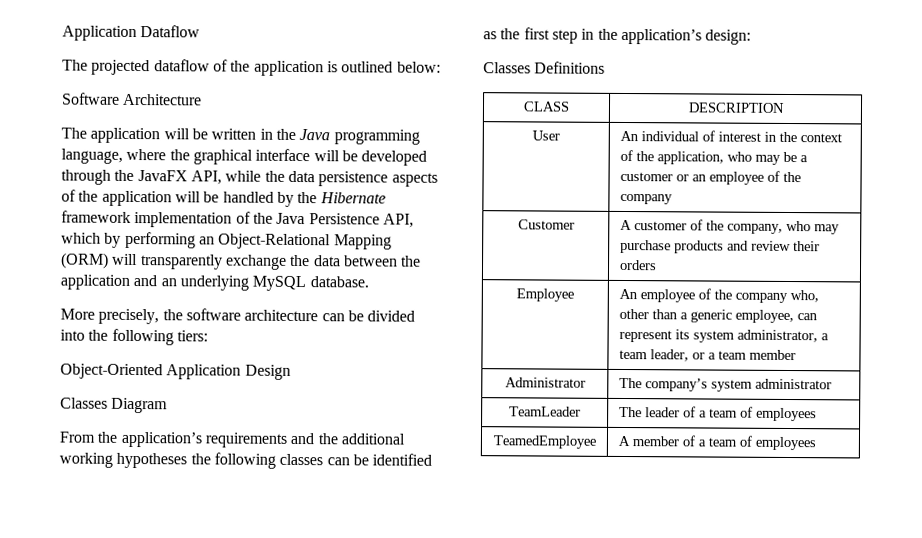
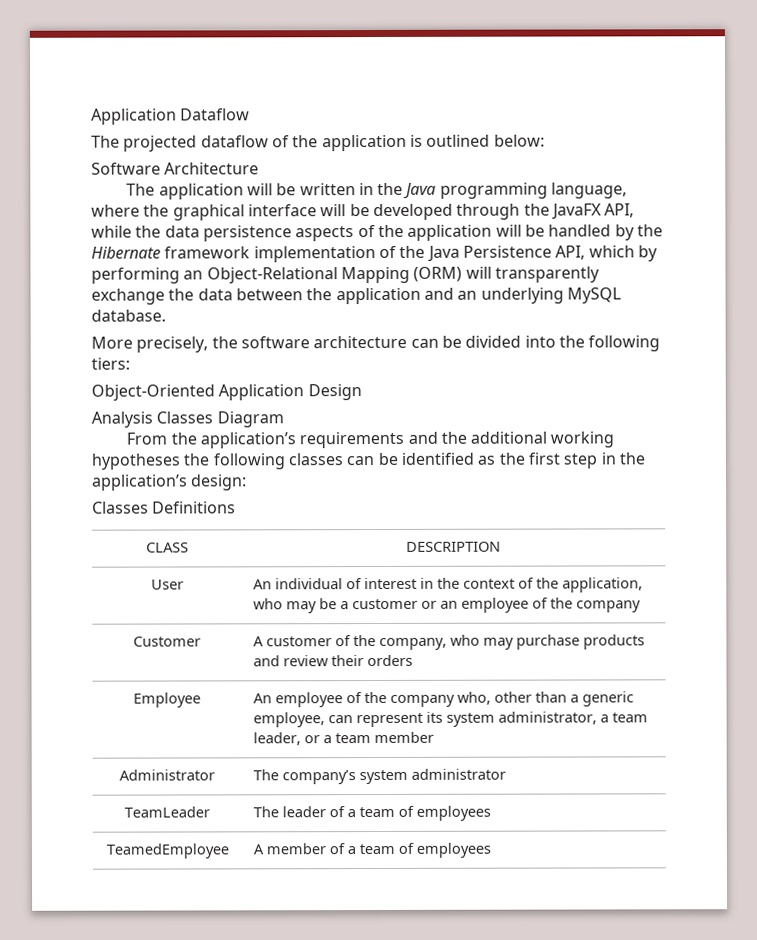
(291, 372) none -> [91,411,153,428] Analysis

